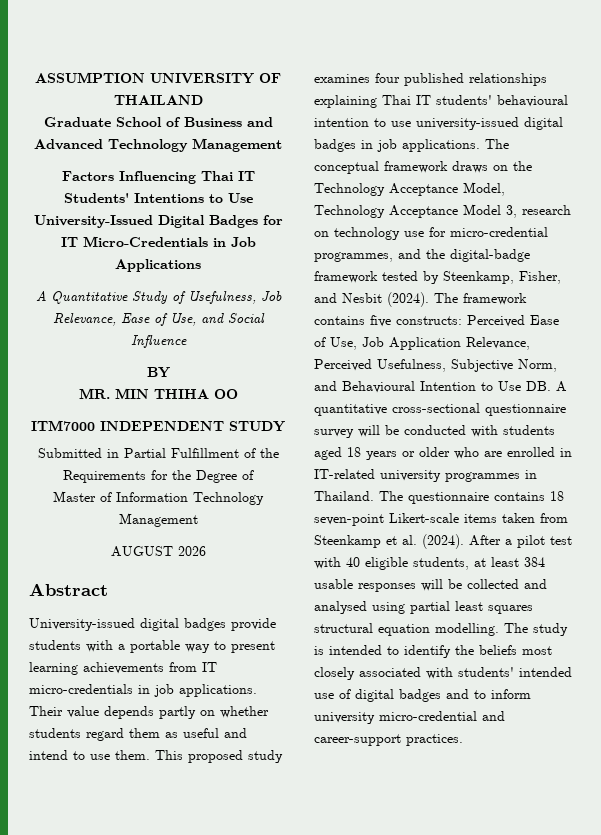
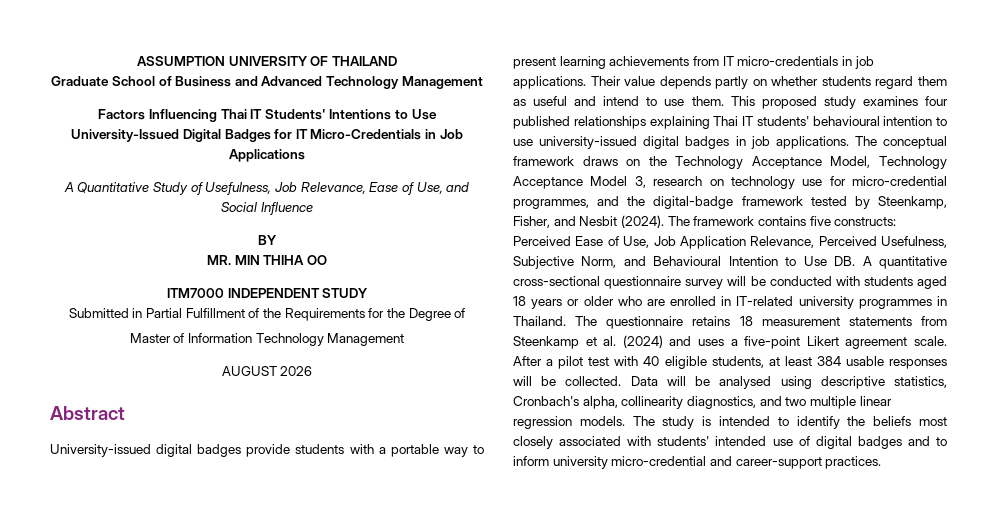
[494,491,564,501] [314,513,568,526] [314,534,464,549] contains 18 seven-point Likert-scale items taken from Steenkamp et al. (2024). -> [692,316,947,326] [513,335,947,349] retains 18 measurement statements from Steenkamp et al. (2024) and uses a five-point Likert agreement scale.
[467,579,547,589] [314,601,533,614] [314,623,499,636] collected and analysed using partial least squares structural equation modelling. -> [565,376,947,389] [513,396,892,409] [513,416,625,429] collected. Data will be analysed using descriptive statistics, Cronbach's alpha, collinearity diagnostics, and two multiple linear regression models.

